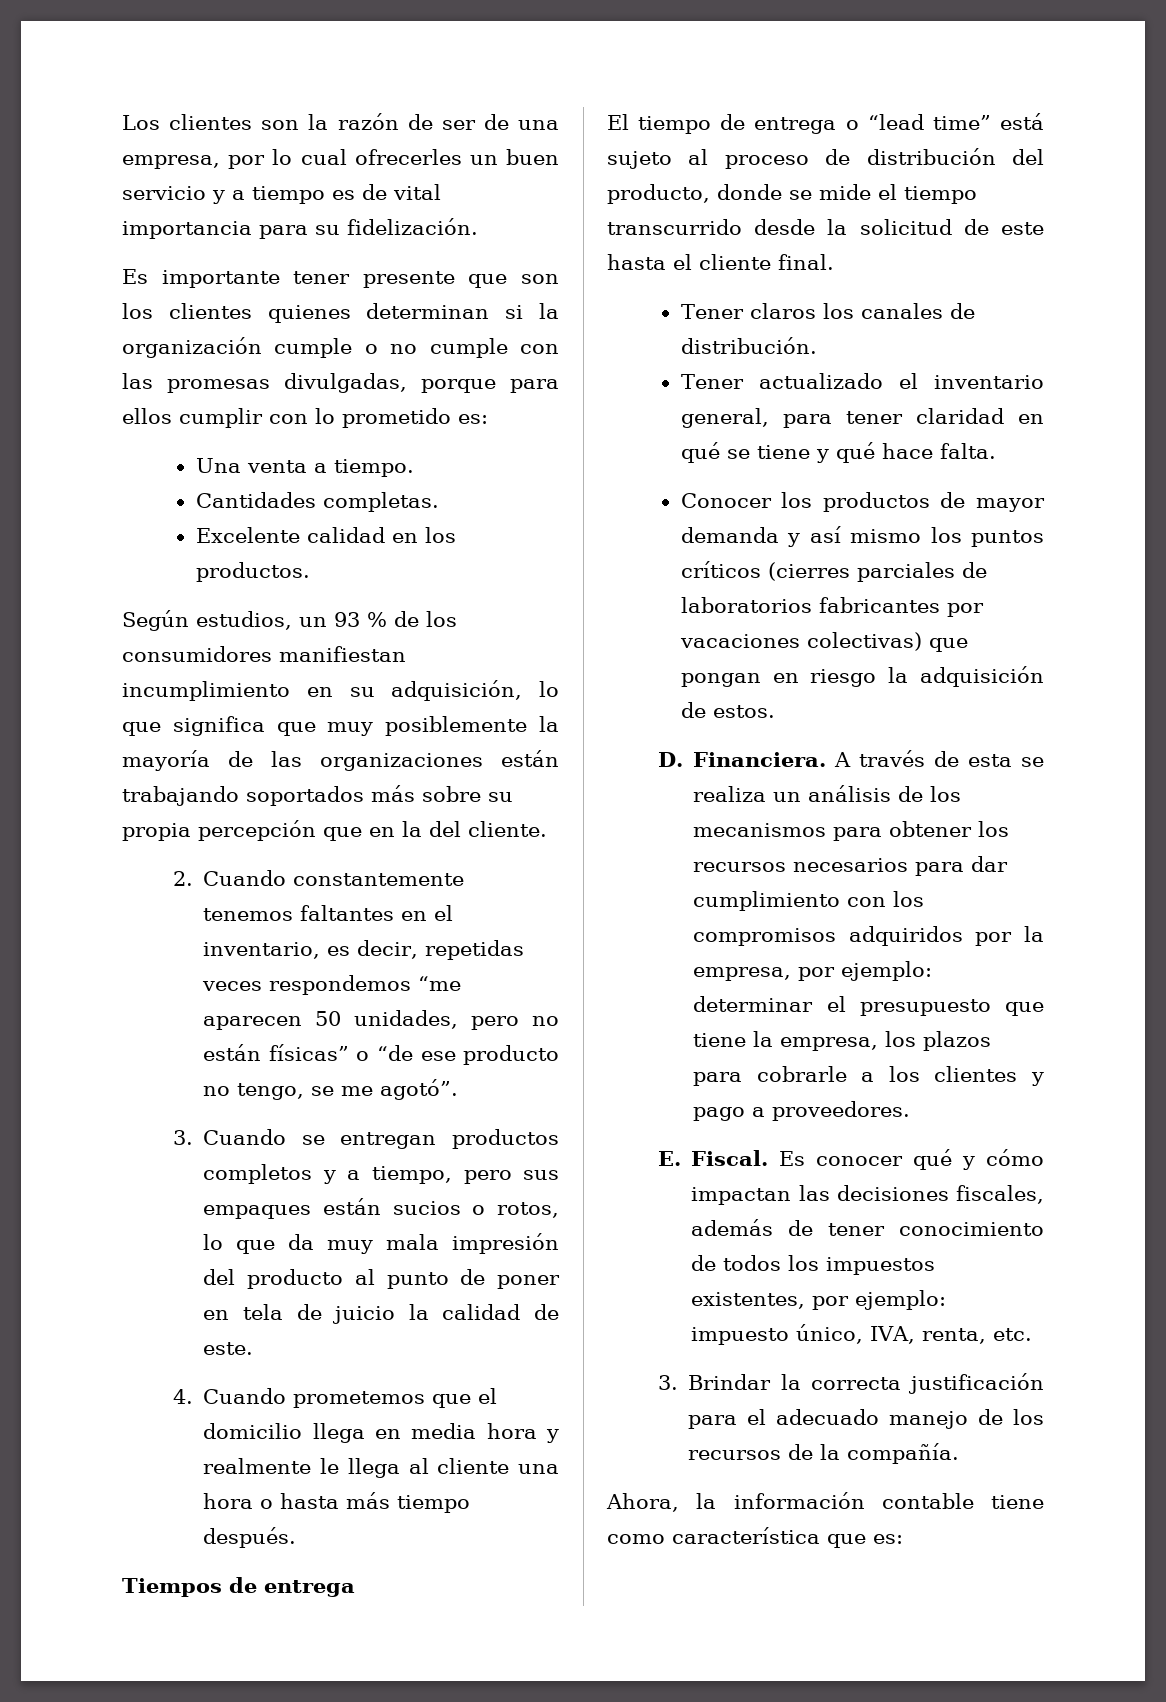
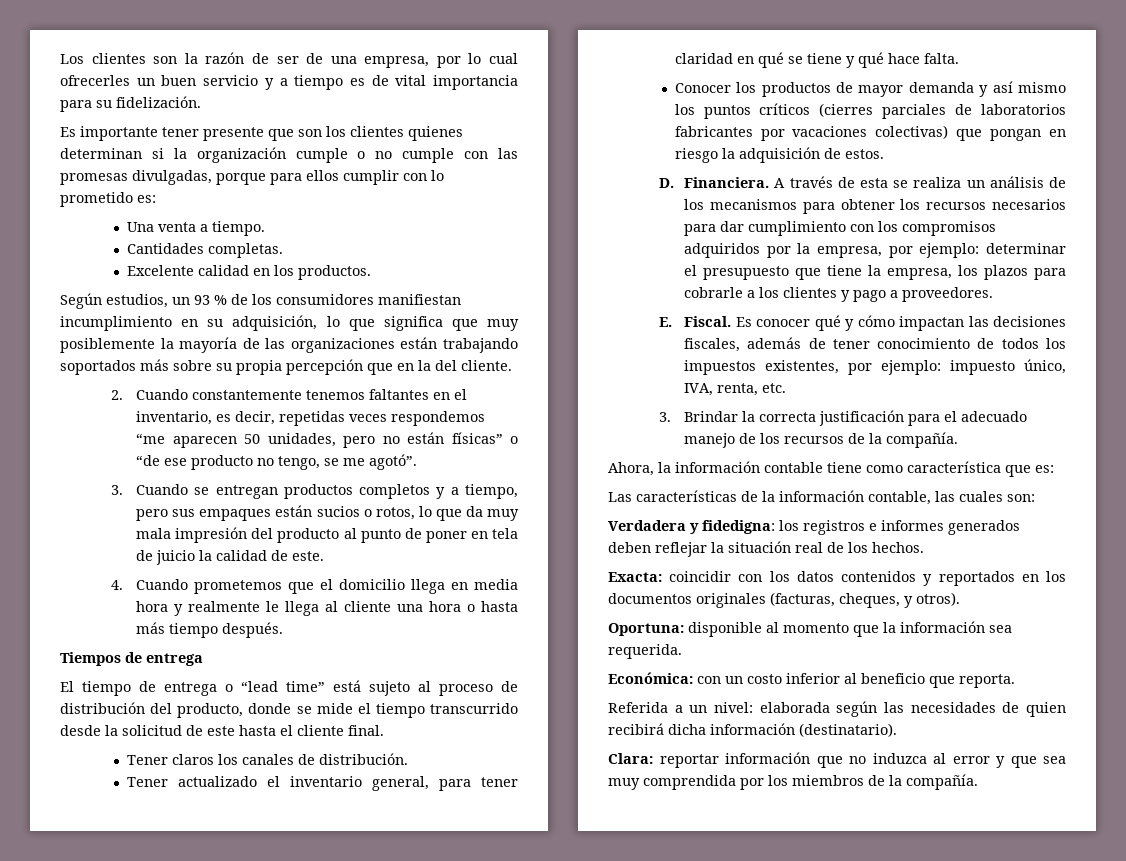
(903, 1539) none -> [608,490,1035,505] [608,520,1020,535] [608,541,924,557] [608,571,1066,586] [608,592,960,608] [608,621,1012,637] [608,644,682,659] [608,672,1015,688] [608,701,1066,717] [608,723,897,737] [608,752,1066,768] [608,774,978,790] // Las características de la información contable, las cuales son: // Verdadera y fidedigna: los registros e informes generados deben reflejar la situación real de los hechos. // Exacta: coincidir con los datos contenidos y reportados en los documentos originales (facturas, cheques, y otros). // Oportuna: disponible al momento que la información sea requerida. // Económica: con un costo inferior al beneficio que reporta. // Referida a un nivel: elaborada según las necesidades de quien recibirá dicha información (destinatario). // Clara: reportar información que no induzca al error y que sea muy comprendida por los miembros de la compañía.

